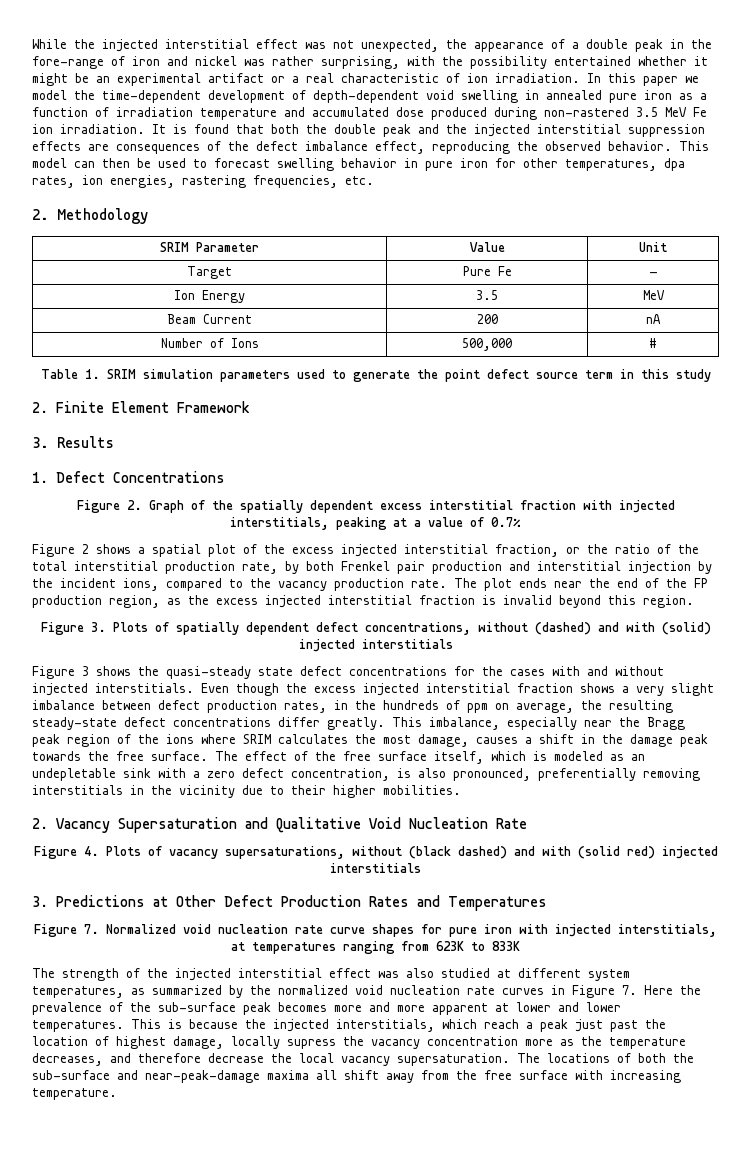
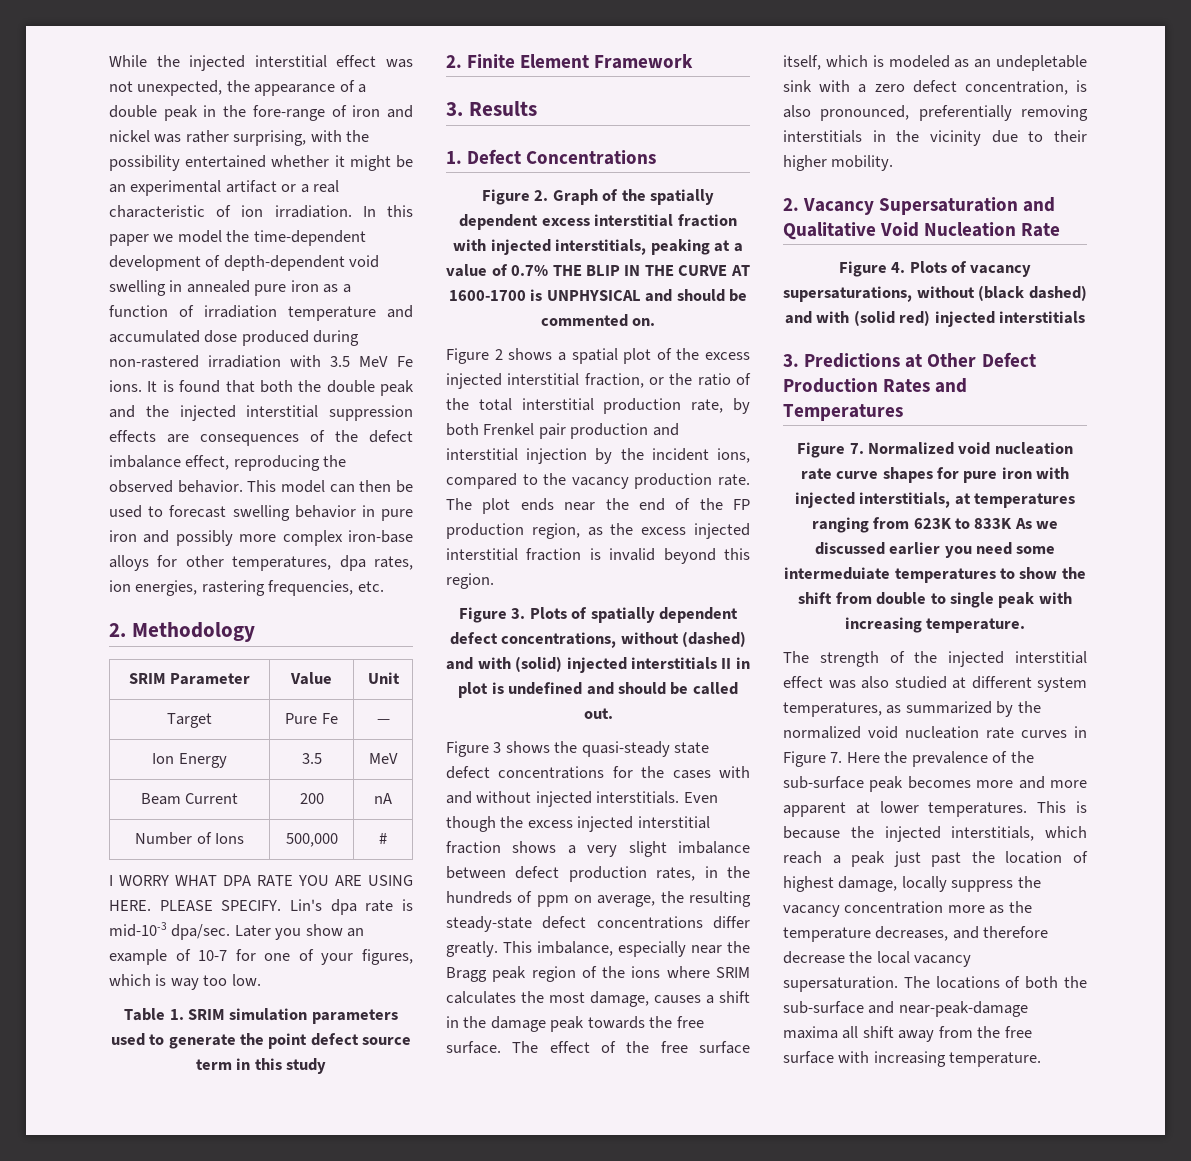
(629, 112) none -> [208,355,321,368] irradiation with
[32,124,145,134] ion irradiation. -> [109,380,142,392] ions.
(488, 163) none -> [143,530,413,546] [109,555,149,571] and possibly more complex iron-base alloys
(657, 343) none -> [109,875,413,886] [109,899,413,915] [109,922,365,940] [109,949,414,965] [109,974,261,990] // I WORRY WHAT DPA RATE YOU ARE USING HERE. PLEASE SPECIFY. Lin's dpa rate is mid-10-3 dpa/sec. Later you show an example of 10-7 for one of your figures, which is way too low.
(521, 522) none -> [552,265,750,276] [448,289,748,302] [540,314,656,327] THE BLIP IN THE CURVE AT 1600-1700 is UNPHYSICAL and should be commented on.
(453, 644) none -> [721,657,750,669] [458,682,738,698] [583,708,613,719] II in plot is undefined and should be called out.
[383,785,461,795] mobilities. -> [831,155,894,171] mobility.
(520, 946) none -> [1014,518,1059,529] [814,542,1056,558] [784,567,1086,583] [798,592,1072,608] [844,617,1026,633] As we discussed earlier you need some intermeduiate temperatures to show the shift from double to single peak with increasing temperature.
[558,1002,621,1012] and lower -> (919, 807) none
[287,1039,336,1049] supress -> [951,880,1014,892] suppress

